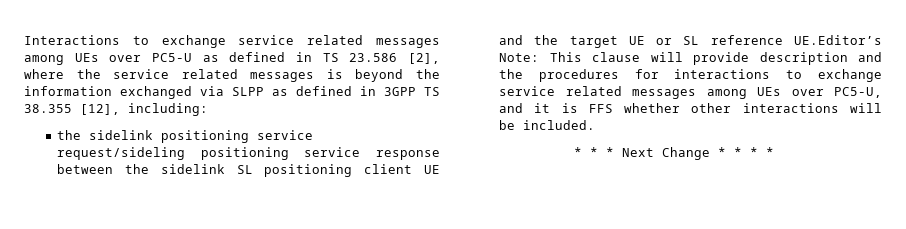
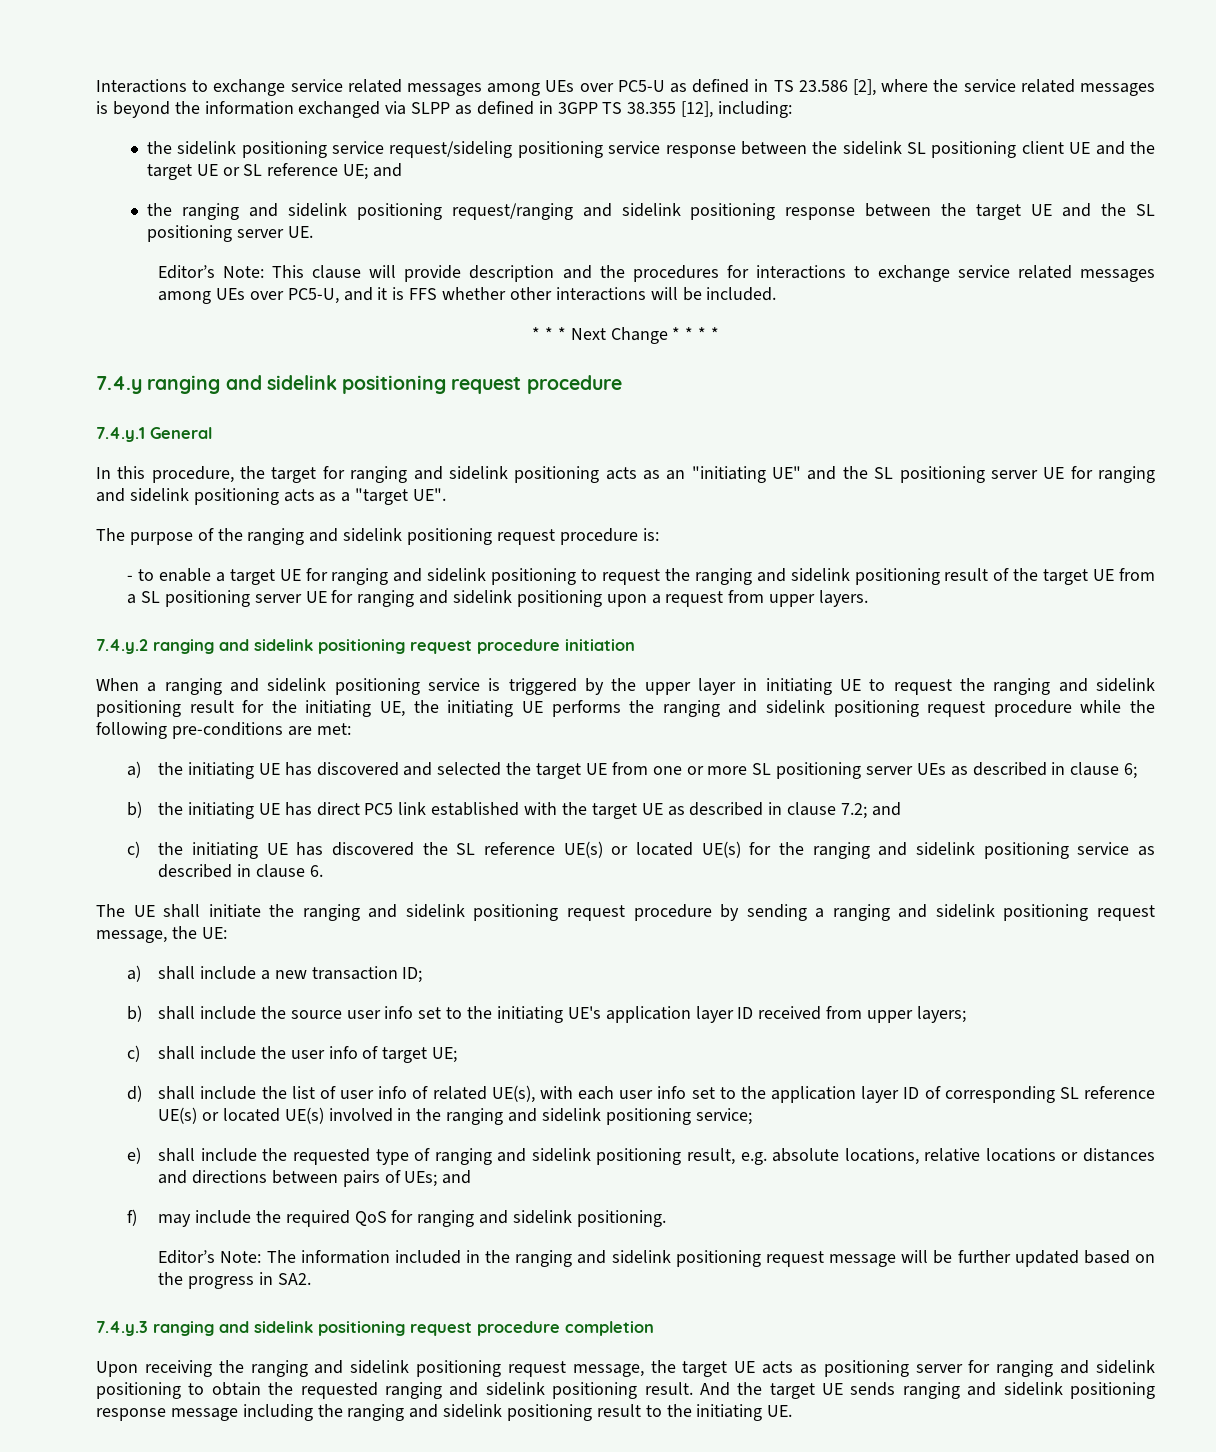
[794,35,882,45] UE.Editor’s -> [343,163,403,180] [146,203,1156,220] [146,225,313,242] [158,265,216,279] UE; and // the ranging and sidelink positioning request/ranging and sidelink positioning response between the target UE and the SL positioning server UE. // Editor’s
(774, 152) none -> [96,375,622,394] [96,427,212,442] [96,466,1156,483] [96,488,447,505] [96,528,659,545] [127,568,1155,585] [127,590,868,607] [96,639,635,654] [96,678,1156,695] [96,700,1155,717] [96,722,351,739] [127,761,1138,779] [127,801,901,819] [127,841,1156,859] [158,864,323,878] [96,904,1155,921] [96,926,227,943] [127,965,423,983] [127,1005,966,1023] [127,1045,458,1063] [127,1085,1156,1103] [158,1107,752,1125] [127,1147,1156,1165] [158,1170,472,1187] [127,1209,666,1227] [158,1250,1156,1267] [158,1272,311,1289] [96,1321,654,1336] [96,1360,1156,1377] [96,1382,1156,1399] [96,1404,793,1421] // 7.4.y ranging and sidelink positioning request procedure // 7.4.y.1 General // In this procedure, the target for ranging and sidelink positioning acts as an "initiating UE" and the SL positioning server UE for ranging and sidelink positioning acts as a "target UE". // The purpose of the ranging and sidelink positioning request procedure is: // - to enable a target UE for ranging and sidelink positioning to request the ranging and sidelink positioning result of the target UE from a SL positioning server UE for ranging and sidelink positioning upon a request from upper layers. // 7.4.y.2 ranging and sidelink positioning request procedure initiation // When a ranging and sidelink positioning service is triggered by the upper layer in initiating UE to request the ranging and sidelink positioning result for the initiating UE, the initiating UE performs the ranging and sidelink positioning request procedure while the following pre-conditions are met: // a) the initiating UE has discovered and selected the target UE from one or more SL positioning server UEs as described in clause 6; // b) the initiating UE has direct PC5 link established with the target UE as described in clause 7.2; and // c) the initiating UE has discovered the SL reference UE(s) or located UE(s) for the ranging and sidelink positioning service as described in clause 6. // The UE shall initiate the ranging and sidelink positioning request procedure by sending a ranging and sidelink positioning request message, the UE: // a) shall include a new transaction ID; // b) shall include the source user info set to the initiating UE's application layer ID received from upper layers; // c) shall include the user info of target UE; // d) shall include the list of user info of related UE(s), with each user info set to the application layer ID of corresponding SL reference UE(s) or located UE(s) involved in the ranging and sidelink positioning service; // e) shall include the requested type of ranging and sidelink positioning result, e.g. absolute locations, relative locations or distances and directions between pairs of UEs; and // f) may include the required QoS for ranging and sidelink positioning. // Editor’s Note: The information included in the ranging and sidelink positioning request message will be further updated based on the progress in SA2. // 7.4.y.3 ranging and sidelink positioning request procedure completion // Upon receiving the ranging and sidelink positioning request message, the target UE acts as positioning server for ranging and sidelink positioning to obtain the requested ranging and sidelink positioning result. And the target UE sends ranging and sidelink positioning response message including the ranging and sidelink positioning result to the initiating UE.

